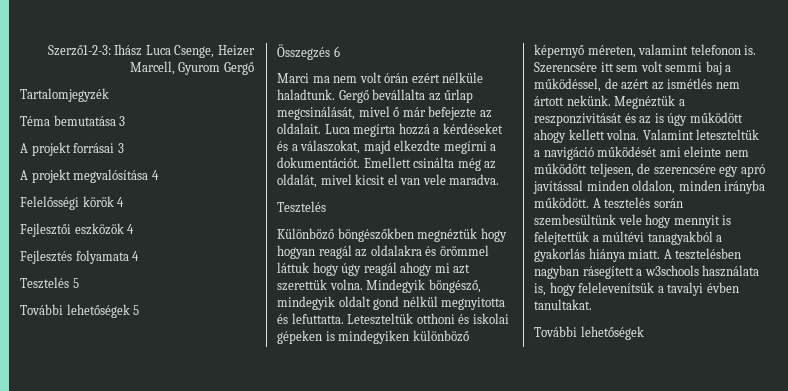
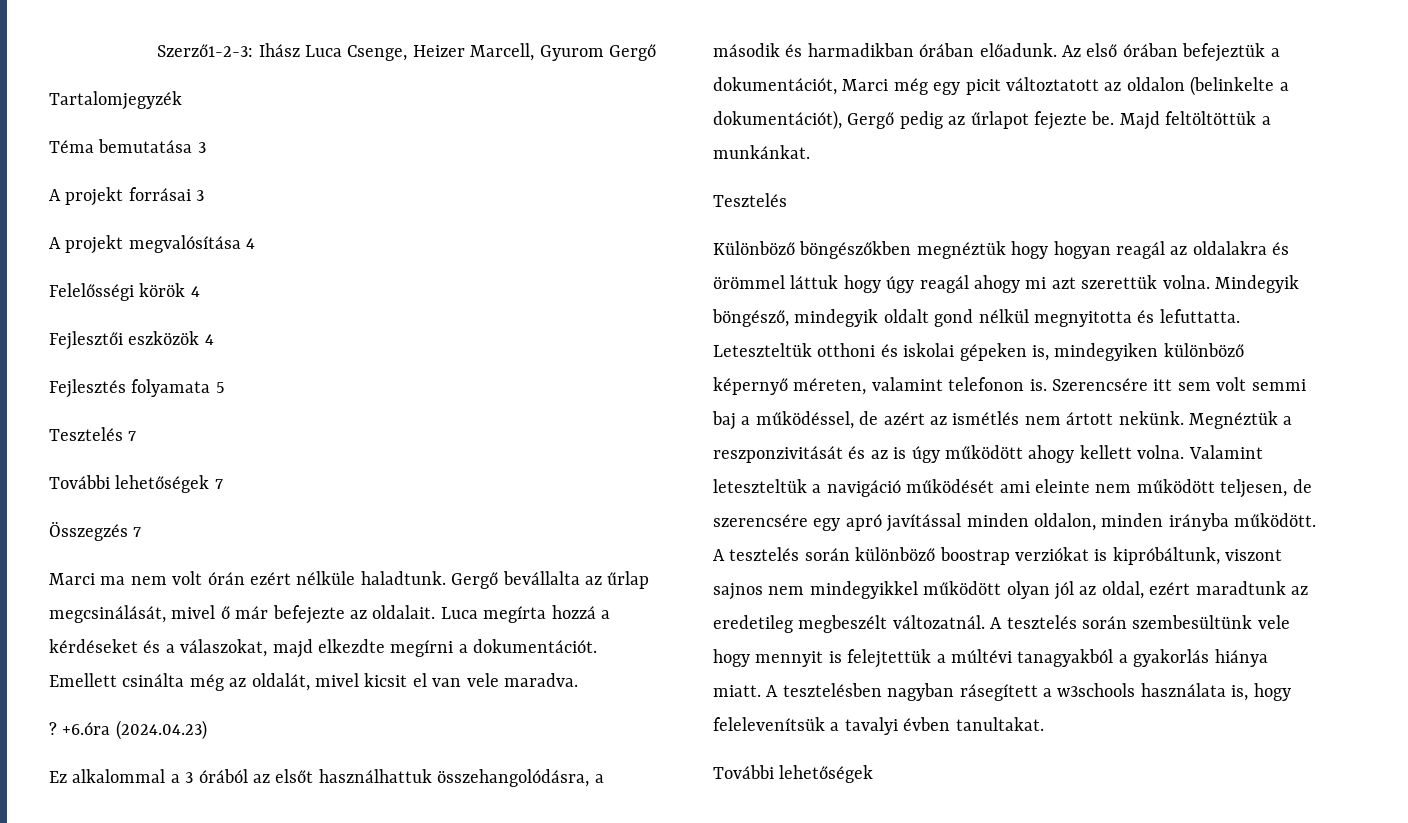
[132,251,140,261] [20,277,79,289] [20,304,140,318] 4 // Tesztelés 5 // További lehetőségek 5 -> [215,382,225,393] [49,427,137,441] [49,475,223,493] 5 // Tesztelés 7 // További lehetőségek 7
[333,46,340,57] 6 -> [133,527,142,537] 7
(500, 179) none -> [49,720,207,740] [49,769,604,787] [713,43,1280,62] [713,76,1289,96] [713,110,1271,130] [713,145,810,159] // ? +6.óra (2024.04.23) // Ez alkalommal a 3 órából az elsőt használhattuk összehangolódásra, a második és harmadikban órában előadunk. Az első órában befejeztük a dokumentációt, Marci még egy picit változtatott az oldalon (belinkelte a dokumentációt), Gergő pedig az űrlapot fejezte be. Majd feltöltöttük a munkánkat.
[325,331,335,341] is -> [1032,345,1049,361] is,
(683, 203) none -> [855,547,1283,565] [713,581,1308,600] [713,615,1127,633] különböző boostrap verziókat is kipróbáltunk, viszont sajnos nem mindegyikkel működött olyan jól az oldal, ezért maradtunk az eredetileg megbeszélt változatnál. A tesztelés során

